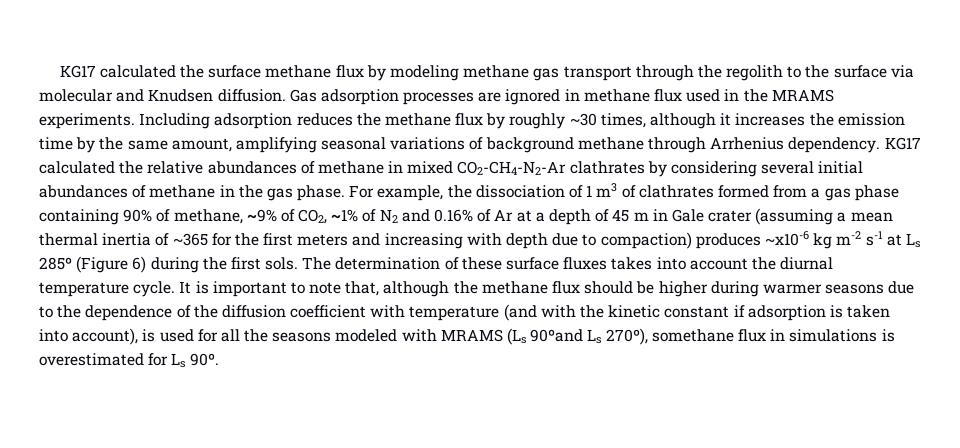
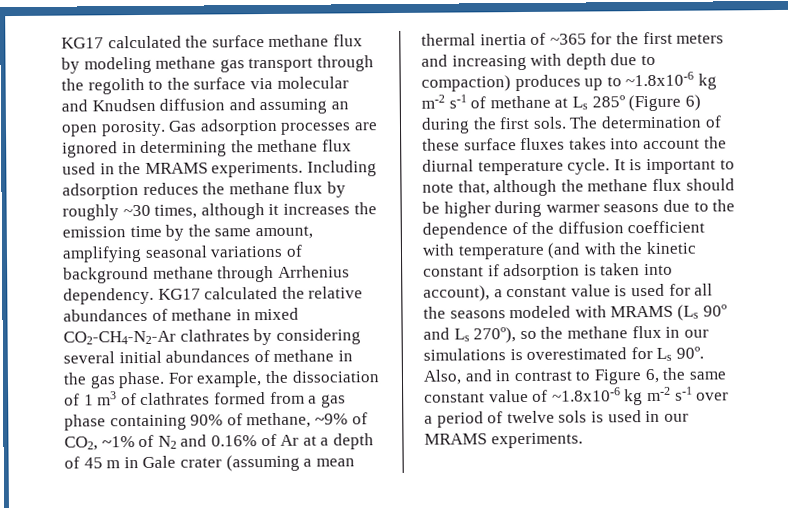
[217,89,286,102] diffusion. -> [159,98,349,115] [61,120,166,137] diffusion and assuming an open porosity.
(580, 95) none -> [140,140,254,158] determining the
[764,231,883,249] ~x10-6 kg m-2 s-1 -> [584,71,717,91] [421,94,551,109] up to ~1.8x10-6 kg m-2 s-1 of methane
(139, 336) none -> [493,284,611,298] a constant value
[530,328,734,345] 90ºand Ls 270º), somethane -> [702,304,727,317] [423,326,628,344] 90º and Ls 270º), so the methane
(786, 335) none -> [683,329,709,338] our
(219, 359) none -> [423,367,726,385] [424,386,730,406] [424,410,689,428] [424,432,583,449] Also, and in contrast to Figure 6, the same constant value of ~1.8x10-6 kg m-2 s-1 over a period of twelve sols is used in our MRAMS experiments.

